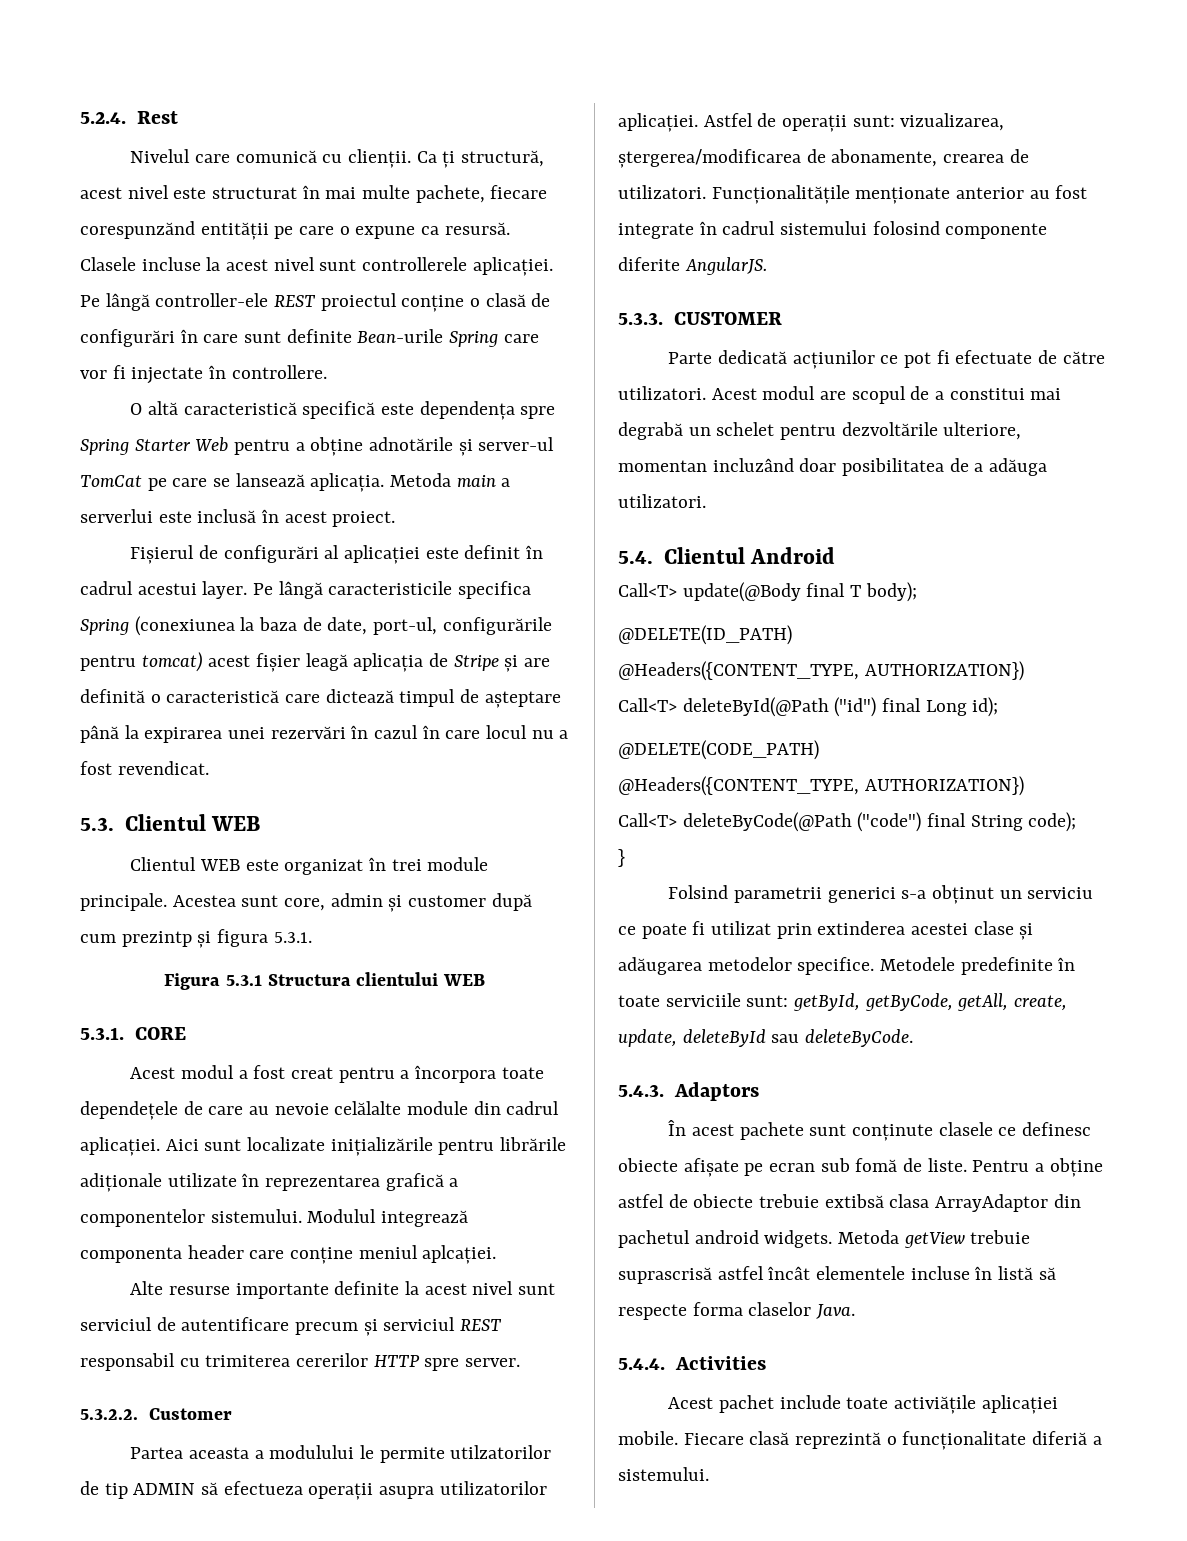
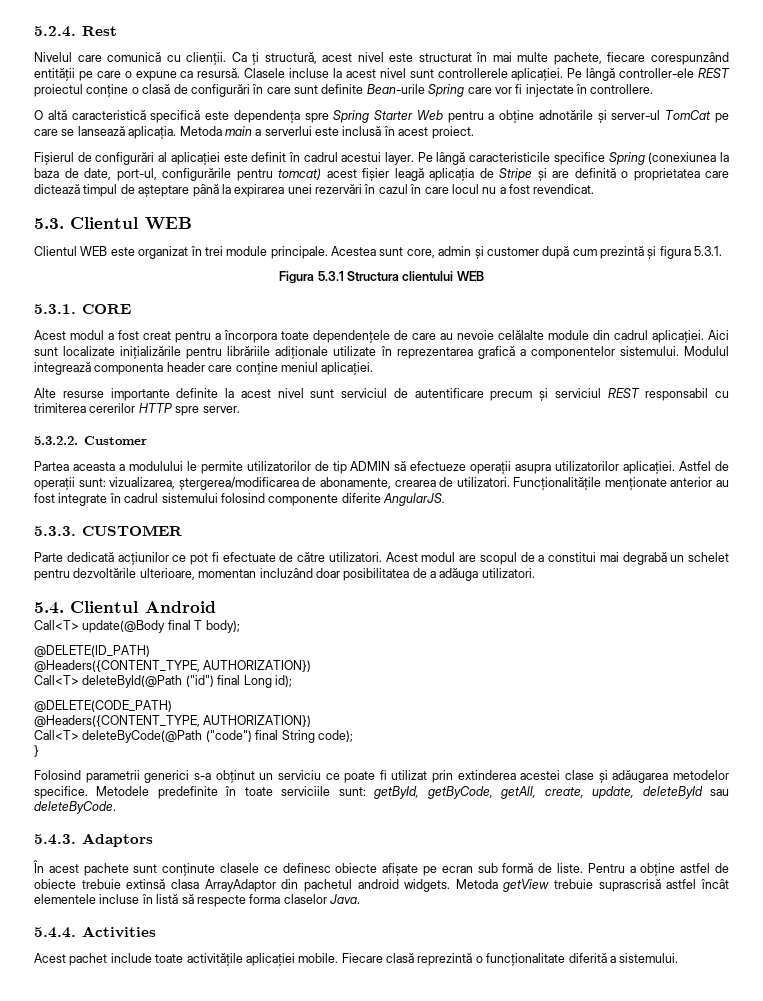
[80,221,195,239] corespunzănd -> [650,52,729,65] corespunzând
[458,581,532,599] specifica -> [553,152,605,165] specifice
[166,690,280,703] caracteristică -> [633,168,700,181] proprietatea
[121,931,192,947] prezintp -> [600,246,644,259] prezintă
[80,1101,178,1120] dependețele -> [313,330,390,344] dependențele
[500,1137,567,1151] librările -> [227,346,271,356] librăriile
[422,1245,497,1264] aplcației. -> [321,362,374,376] aplicației.
[450,1445,552,1459] utilzatorilor -> [246,461,311,471] utilizatorilor
[223,1481,303,1495] efectueza -> [410,461,467,471] efectueze
[943,422,1022,440] ulteriore, -> [139,568,195,580] ulterioare,
[668,885,729,899] Folsind -> [34,770,81,780] Folosind
[855,1158,898,1172] fomă -> [502,863,534,873] formă
[824,1194,884,1208] extibsă -> [126,879,166,889] extinsă
[894,1395,977,1414] activiățile -> [186,953,243,967] activitățile
[1032,1431,1088,1445] diferiă -> [568,953,607,963] diferită

